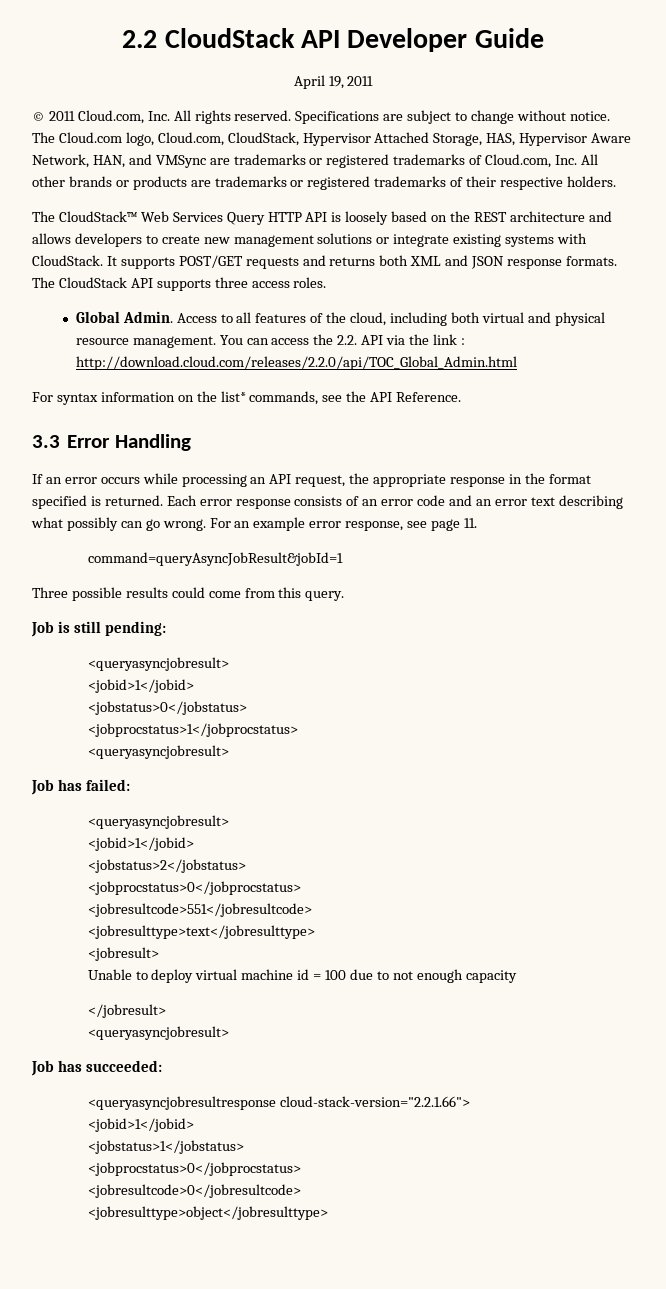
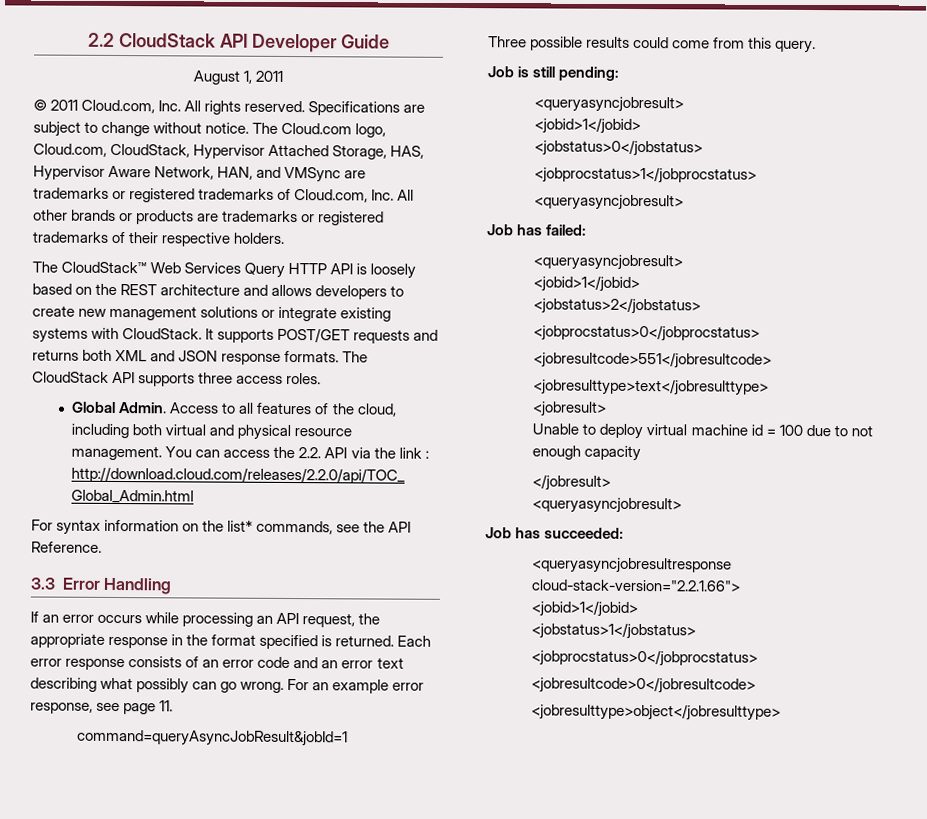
[293,75,344,89] April 19, -> [192,70,252,85] August 1,

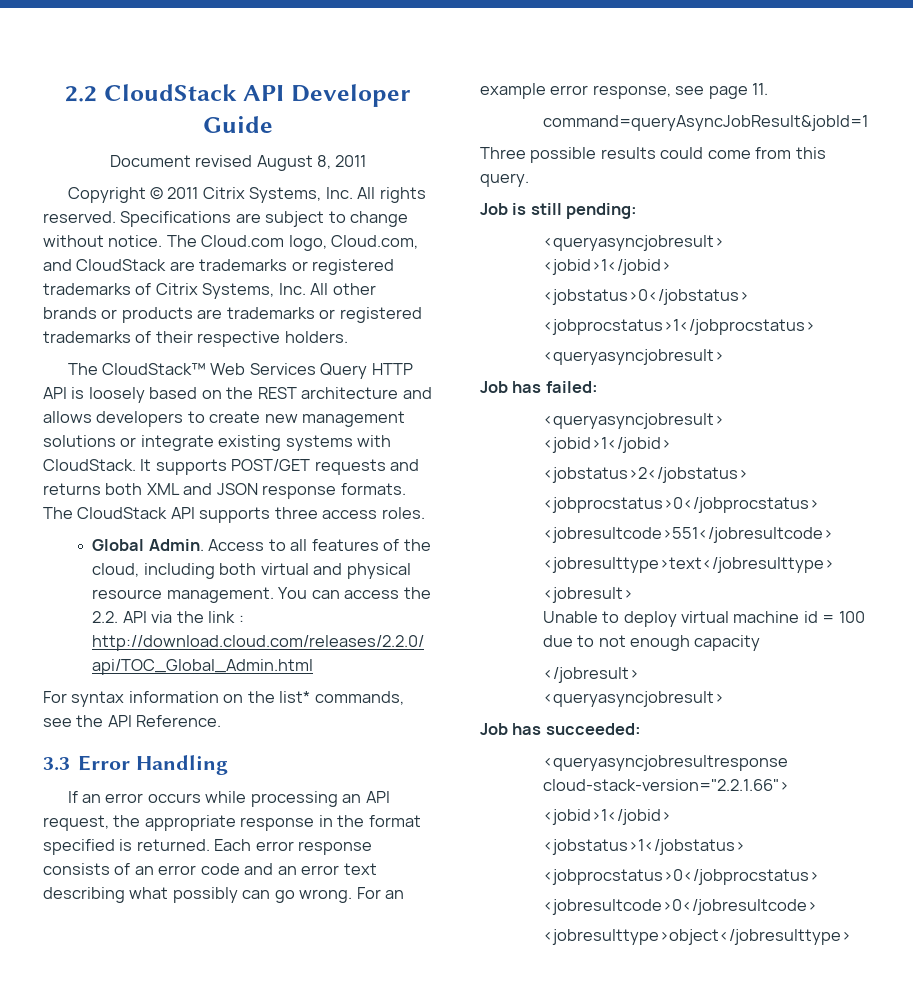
[192,70,252,85] August 1, -> [109,155,331,171] Document revised August 8,
(284, 76) none -> [67,187,146,203] Copyright
[81,99,156,114] Cloud.com, -> [202,187,322,203] Citrix Systems,
[110,143,425,160] [33,165,367,183] [33,187,369,203] CloudStack, Hypervisor Attached Storage, HAS, Hypervisor Aware Network, HAN, and VMSync are trademarks or registered trademarks of Cloud.com, -> [43,259,395,275] [43,283,275,299] and CloudStack are trademarks or registered trademarks of Citrix Systems,

